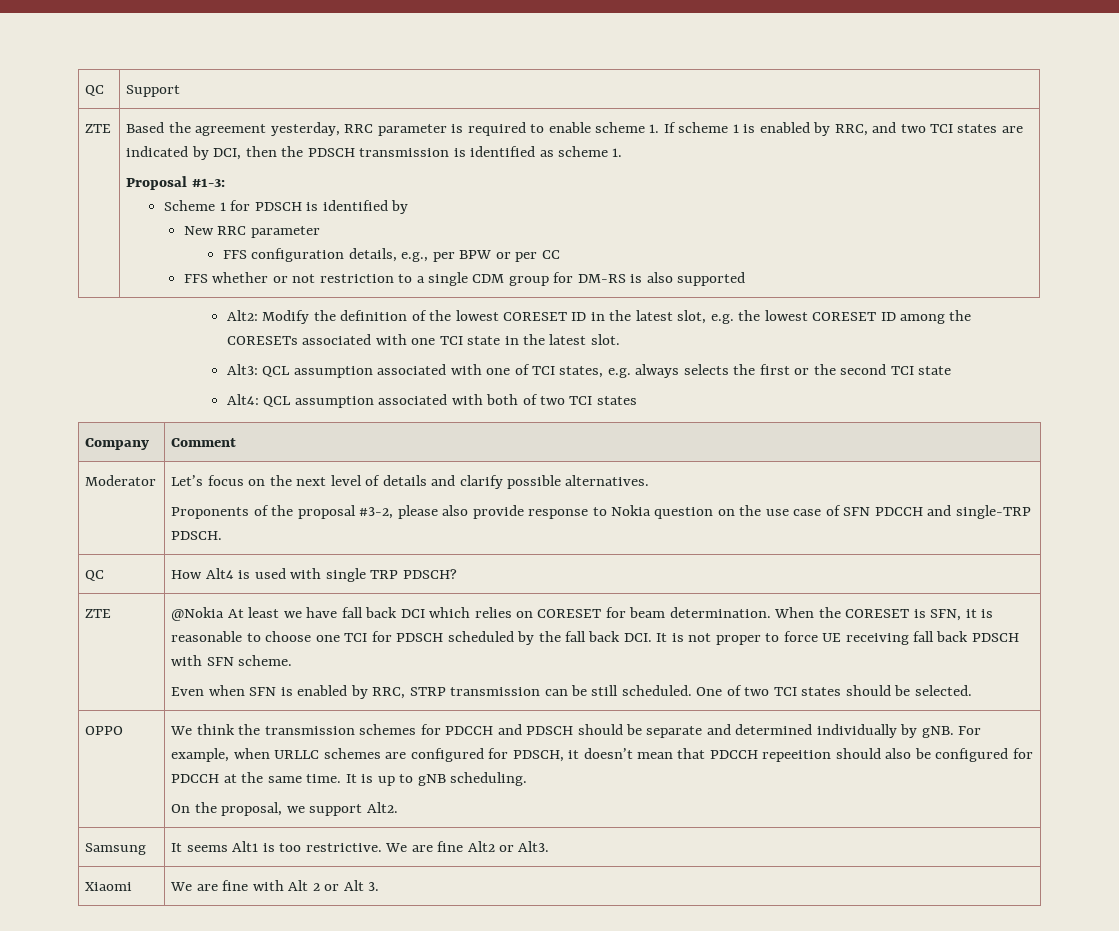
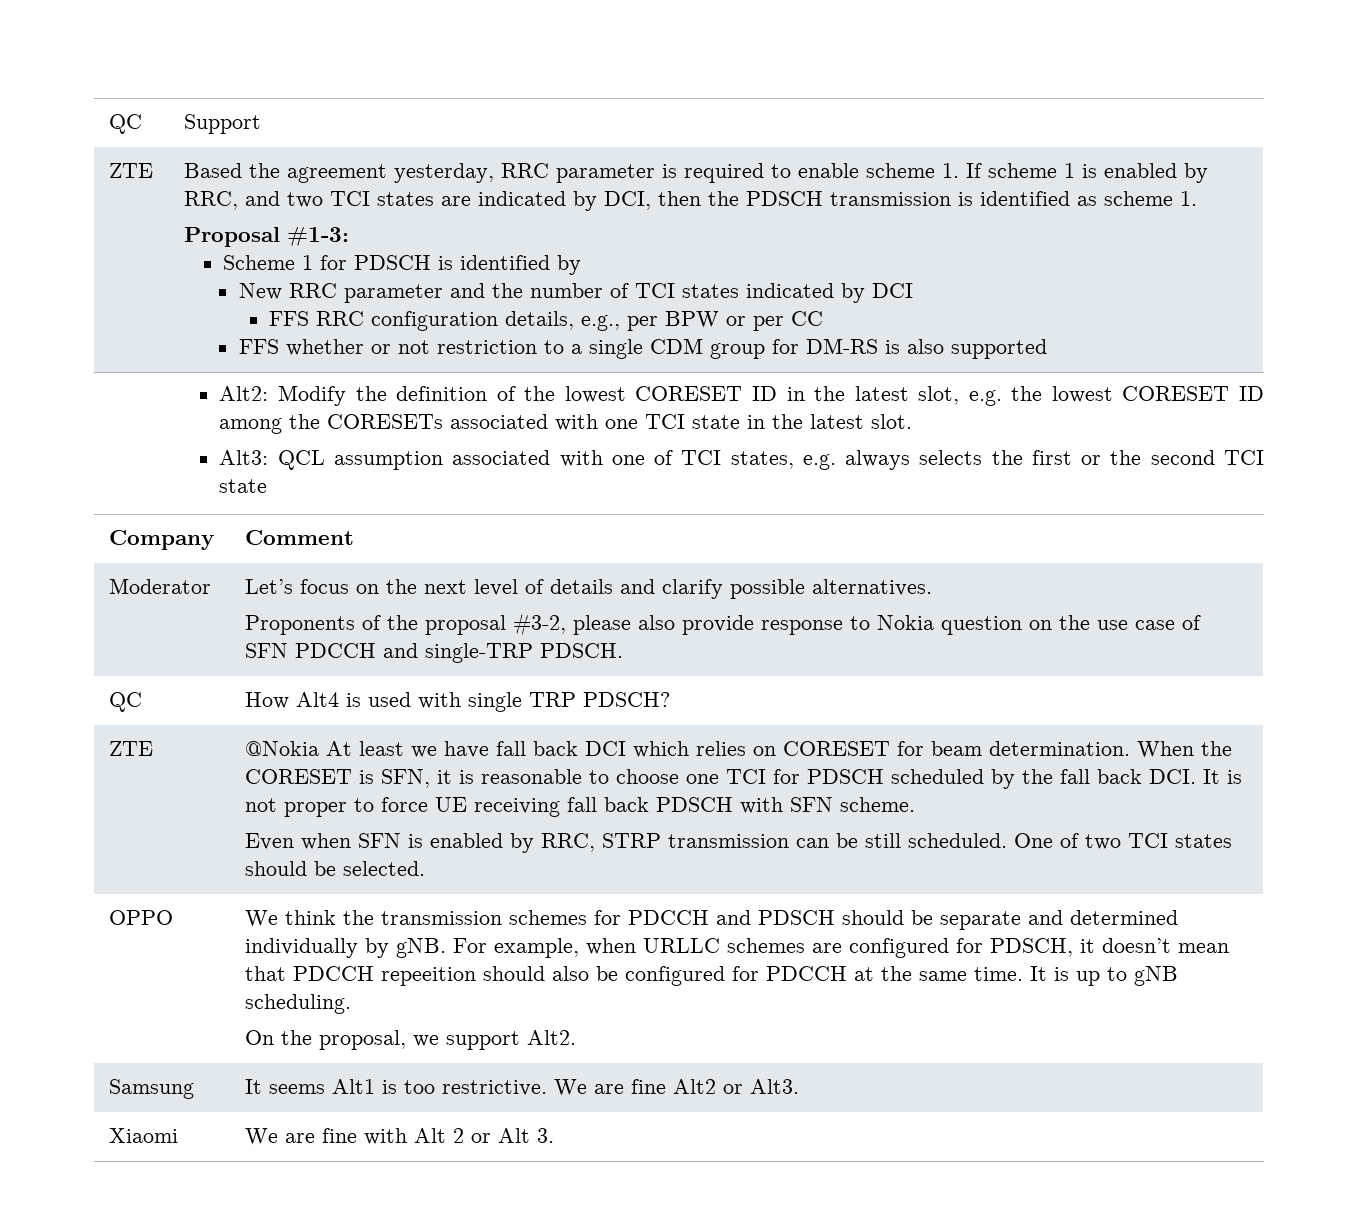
[223,250,248,259] // FFS -> [449,283,913,303] [269,311,365,326] and the number of TCI states indicated by DCI // FFS RRC
[226,394,637,408] // Alt4: QCL assumption associated with both of two TCI states -> (268, 486) none

